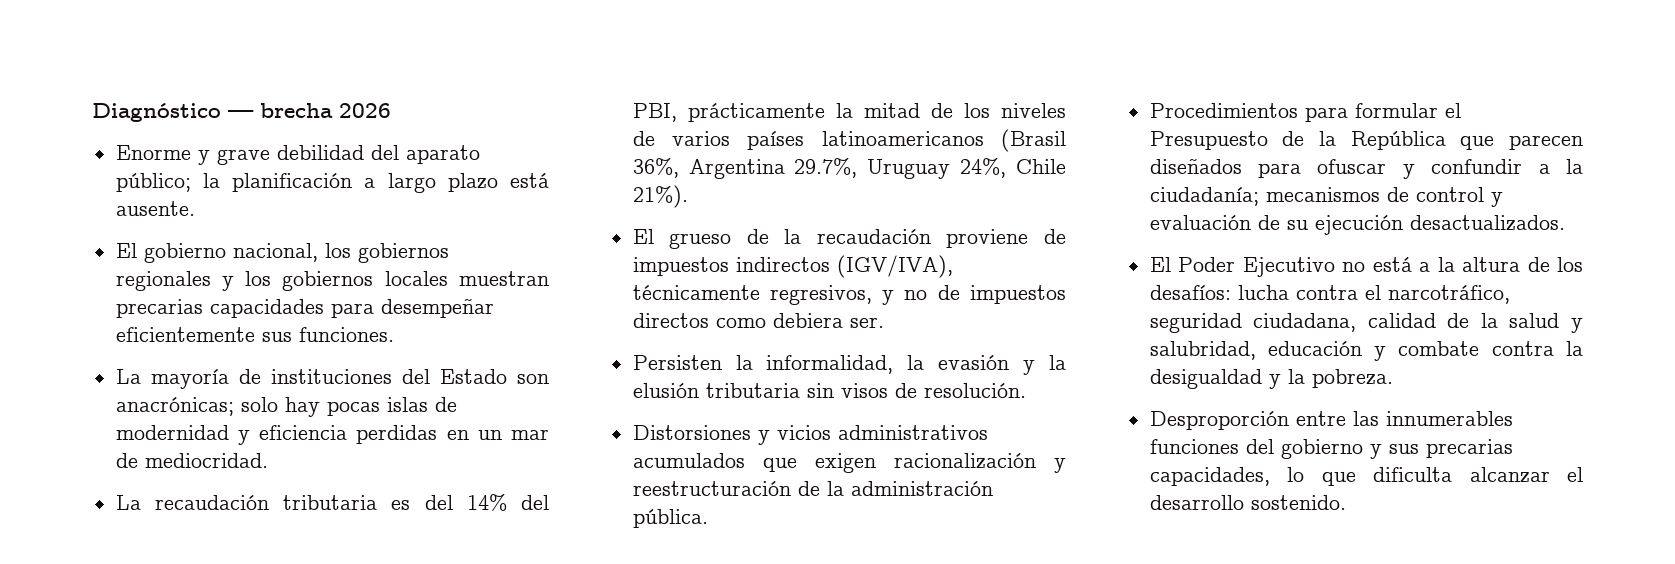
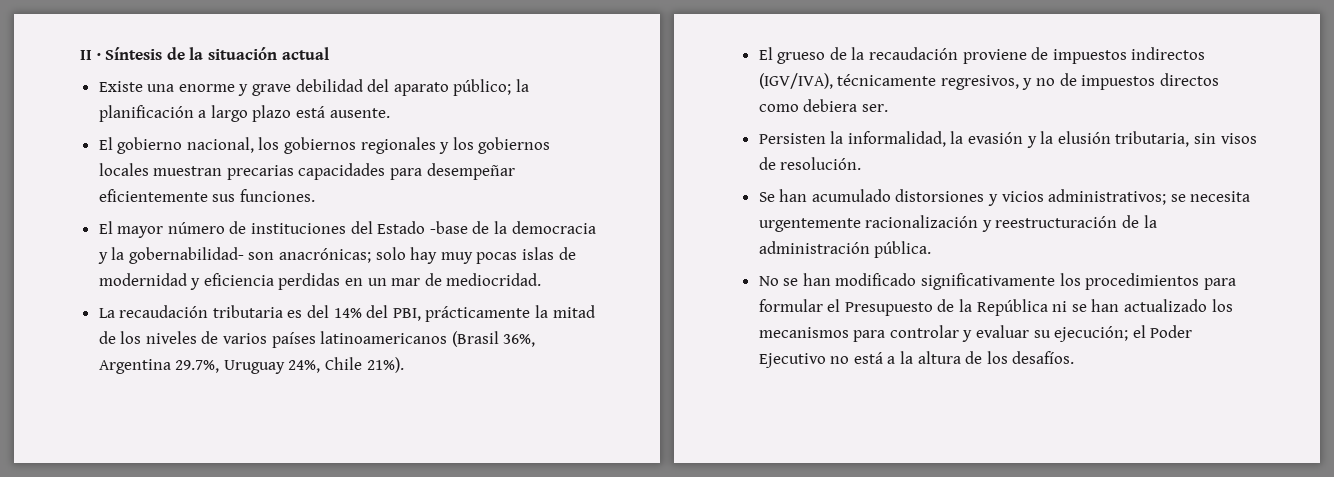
[92,103,391,122] [115,145,191,160] Diagnóstico — brecha 2026 // Enorme -> [80,47,329,60] [98,81,235,92] II · Síntesis de la situación actual // Existe una enorme
[115,369,229,389] La mayoría -> [98,221,225,238] El mayor número
(507, 376) none -> [429,221,596,234] [97,247,244,264] -base de la democracia y la gobernabilidad-
(320, 407) none -> [440,252,473,264] muy
[705,383,800,398] tributaria -> [1115,131,1190,147] tributaria,
[632,425,988,445] [632,453,876,473] Distorsiones y vicios administrativos acumulados que exigen -> [758,189,1251,206] [758,218,861,232] Se han acumulado distorsiones y vicios administrativos; se necesita urgentemente
[1149,103,1298,118] Procedimientos -> [758,273,1200,290] No se han modificado significativamente los procedimientos
[1460,135,1583,150] [1149,158,1583,179] [1149,187,1503,207] [1149,215,1565,235] [1149,257,1171,272] que parecen diseñados para ofuscar y confundir a la ciudadanía; mecanismos de control y evaluación de su ejecución desactualizados. // El -> [1052,299,1233,312] [758,325,1146,342] ni se han actualizado los mecanismos para controlar y evaluar su ejecución; el
[1149,285,1510,304] [1149,313,1583,333] [1149,341,1583,361] [1149,369,1393,389] [1149,411,1513,430] [1149,439,1513,459] [1149,467,1583,486] [1149,495,1346,510] desafíos: lucha contra el narcotráfico, seguridad ciudadana, calidad de la salud y salubridad, educación y combate contra la desigualdad y la pobreza. // Desproporción entre las innumerables funciones del gobierno y sus precarias capacidades, lo que dificulta alcanzar el desarrollo sostenido. -> [1012,351,1075,364] desafíos.

